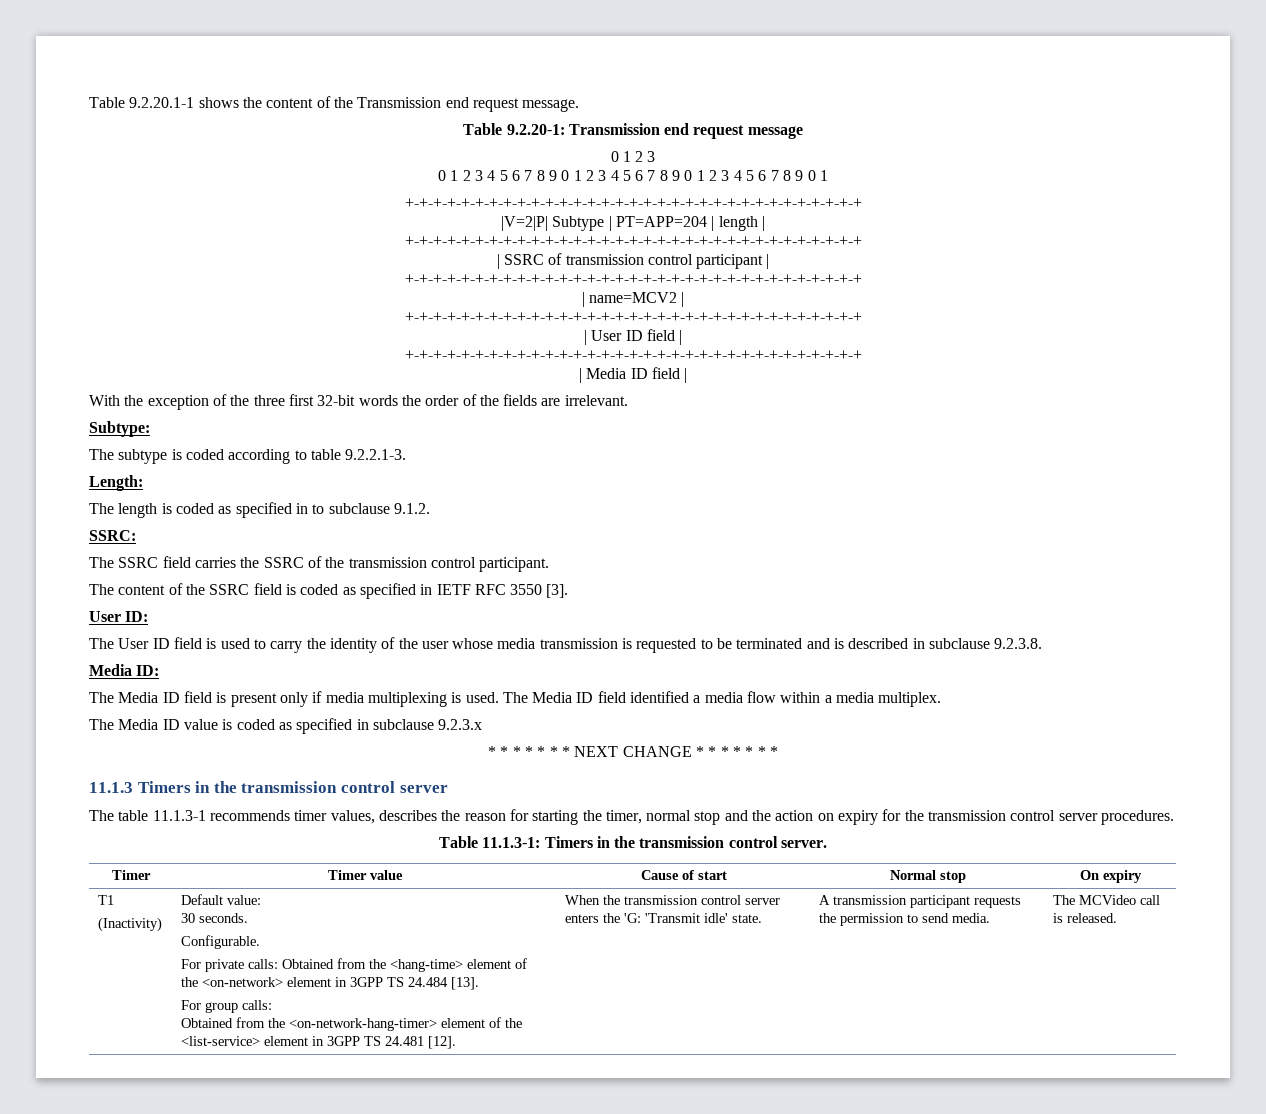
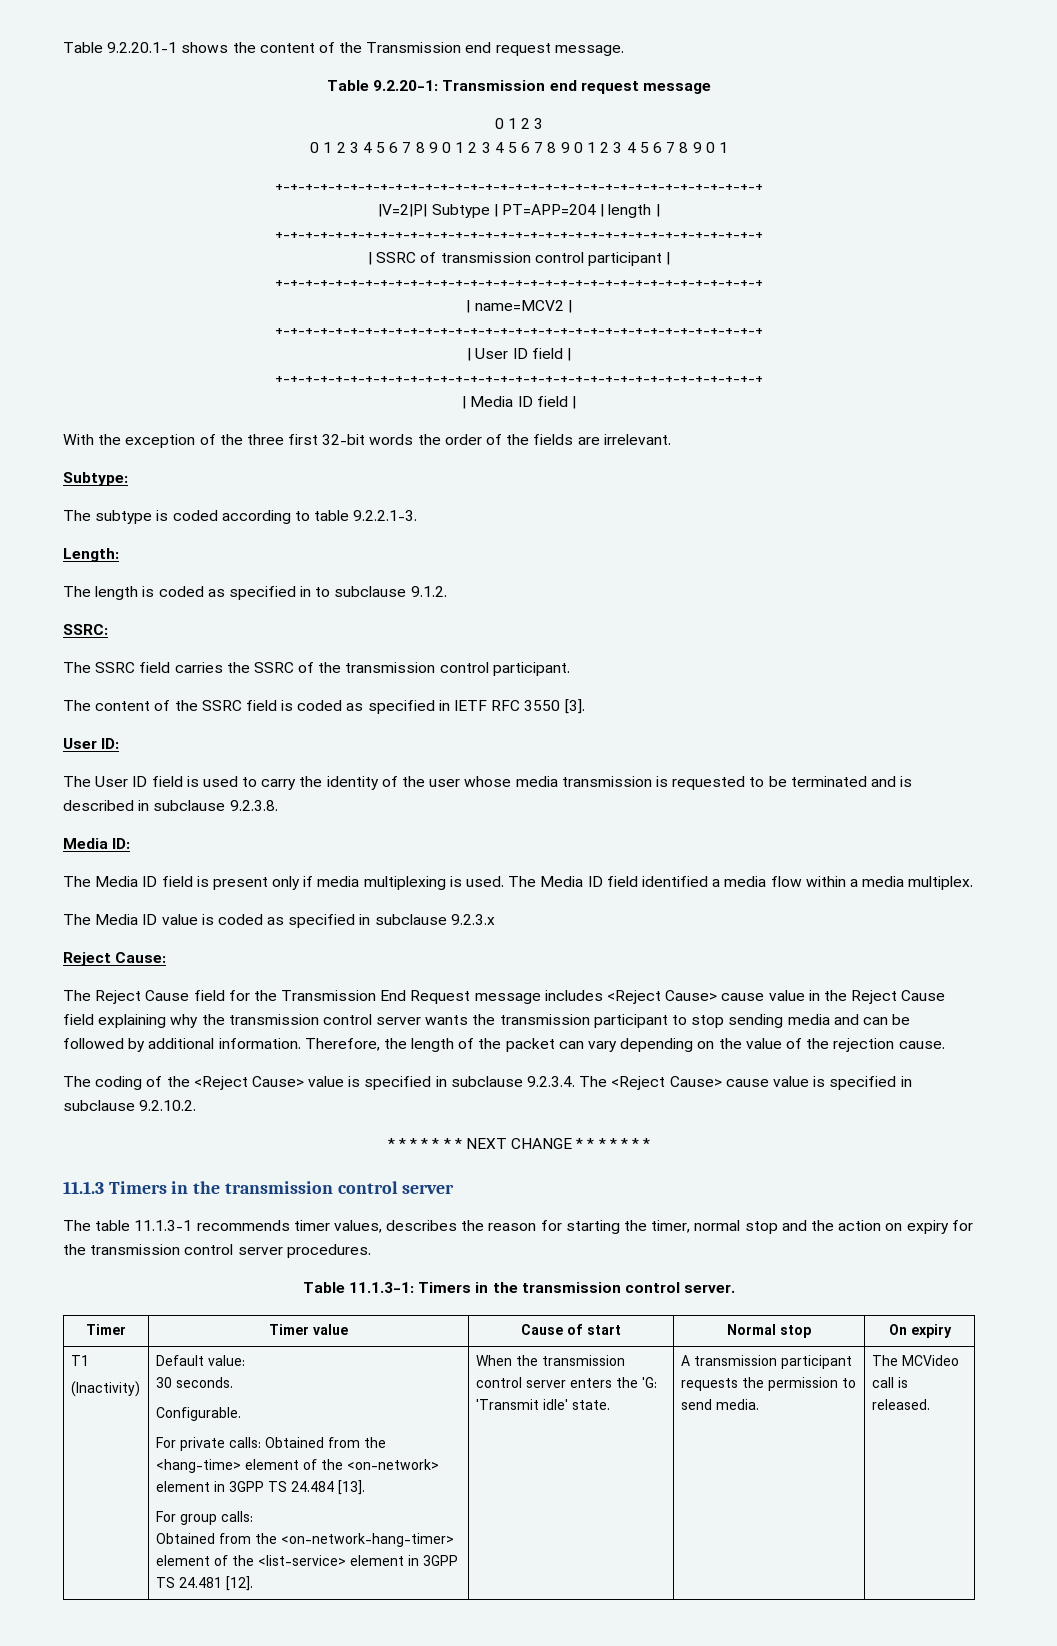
(483, 724) none -> [63,952,167,966] [63,990,946,1004] [63,1014,911,1028] [63,1038,945,1052] [63,1076,912,1090] [63,1100,197,1111] // Reject Cause: // The Reject Cause field for the Transmission End Request message includes <Reject Cause> cause value in the Reject Cause field explaining why the transmission control server wants the transmission participant to stop sending media and can be followed by additional information. Therefore, the length of the packet can vary depending on the value of the rejection cause. // The coding of the <Reject Cause> value is specified in subclause 9.2.3.4. The <Reject Cause> cause value is specified in subclause 9.2.10.2.

